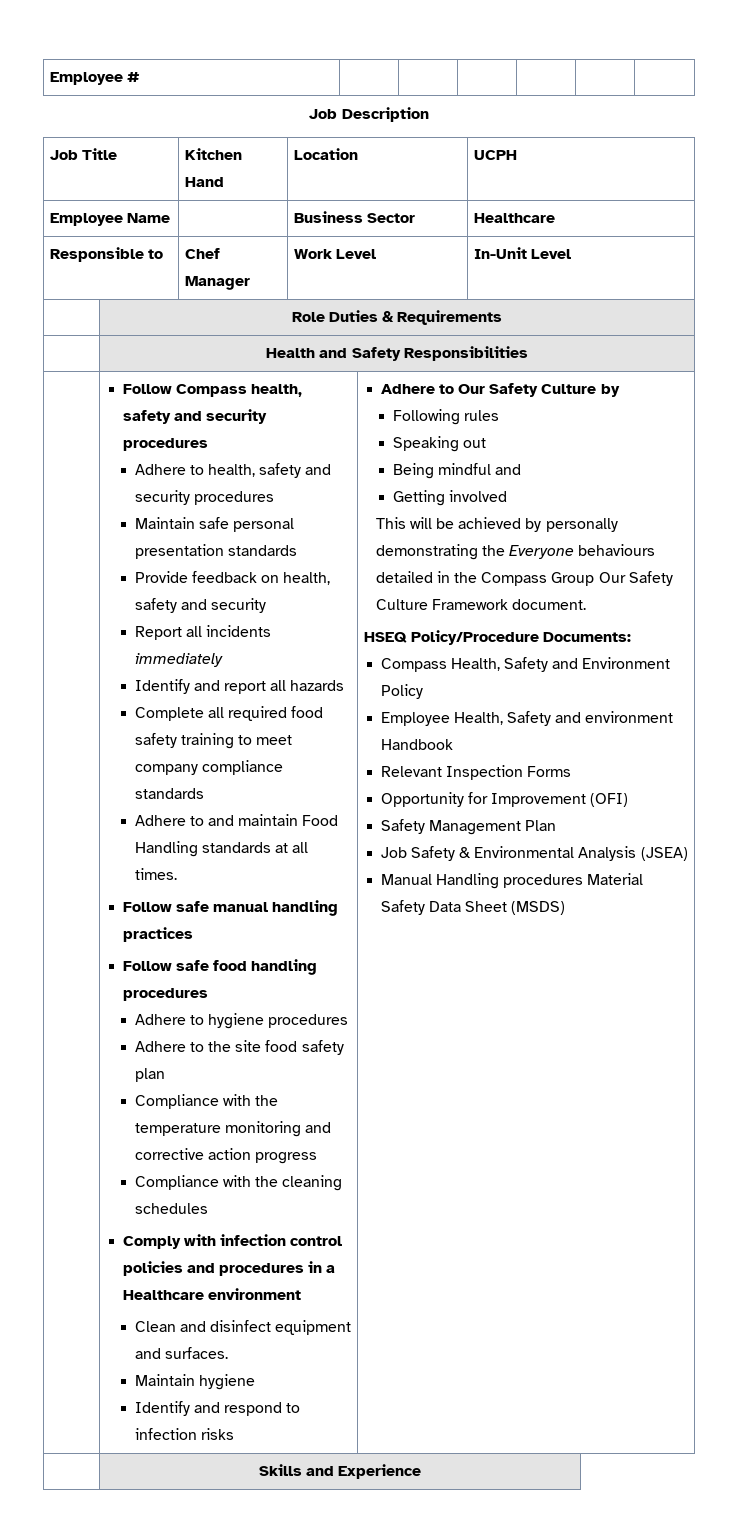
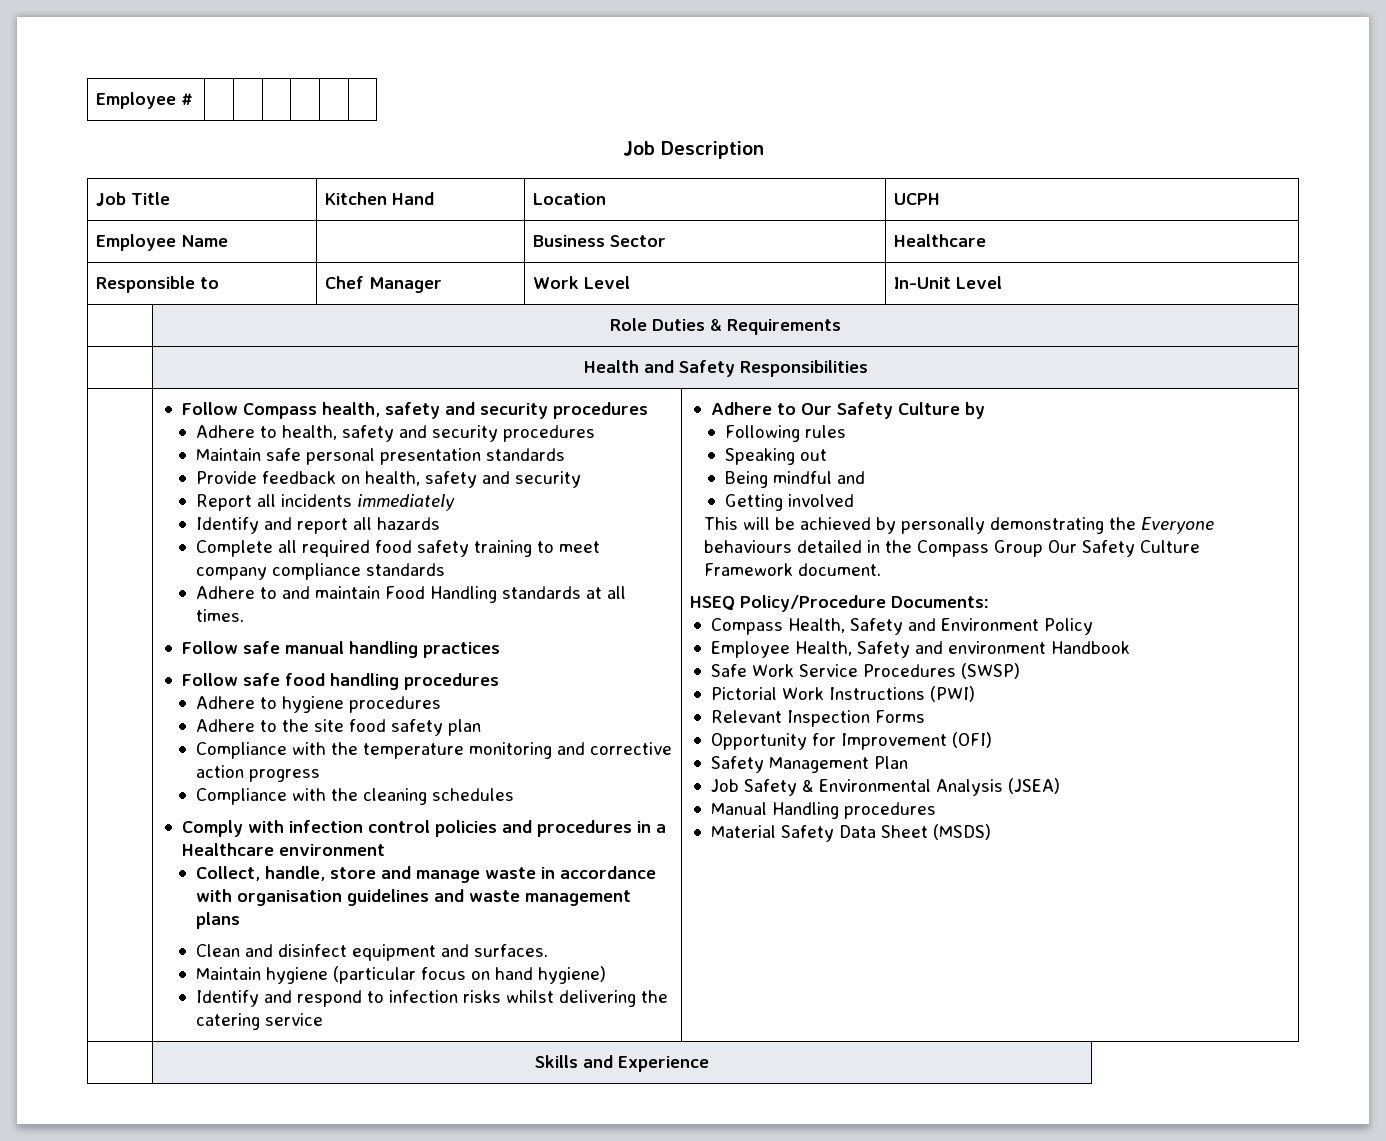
(301, 1294) none -> [195,866,656,883] [195,889,631,906] [195,912,240,929] // Collect, handle, store and manage waste in accordance with organisation guidelines and waste management plans
(255, 1382) none -> [332,966,606,984] (particular focus on hand hygiene)
(234, 1434) none -> [505,990,668,1007] [195,1013,323,1030] whilst delivering the catering service
(453, 744) none -> [710,663,1020,679] [710,686,975,702] // Safe Work Service Procedures (SWSP) // Pictorial Work Instructions (PWI)
(584, 881) none -> (936, 810) //

